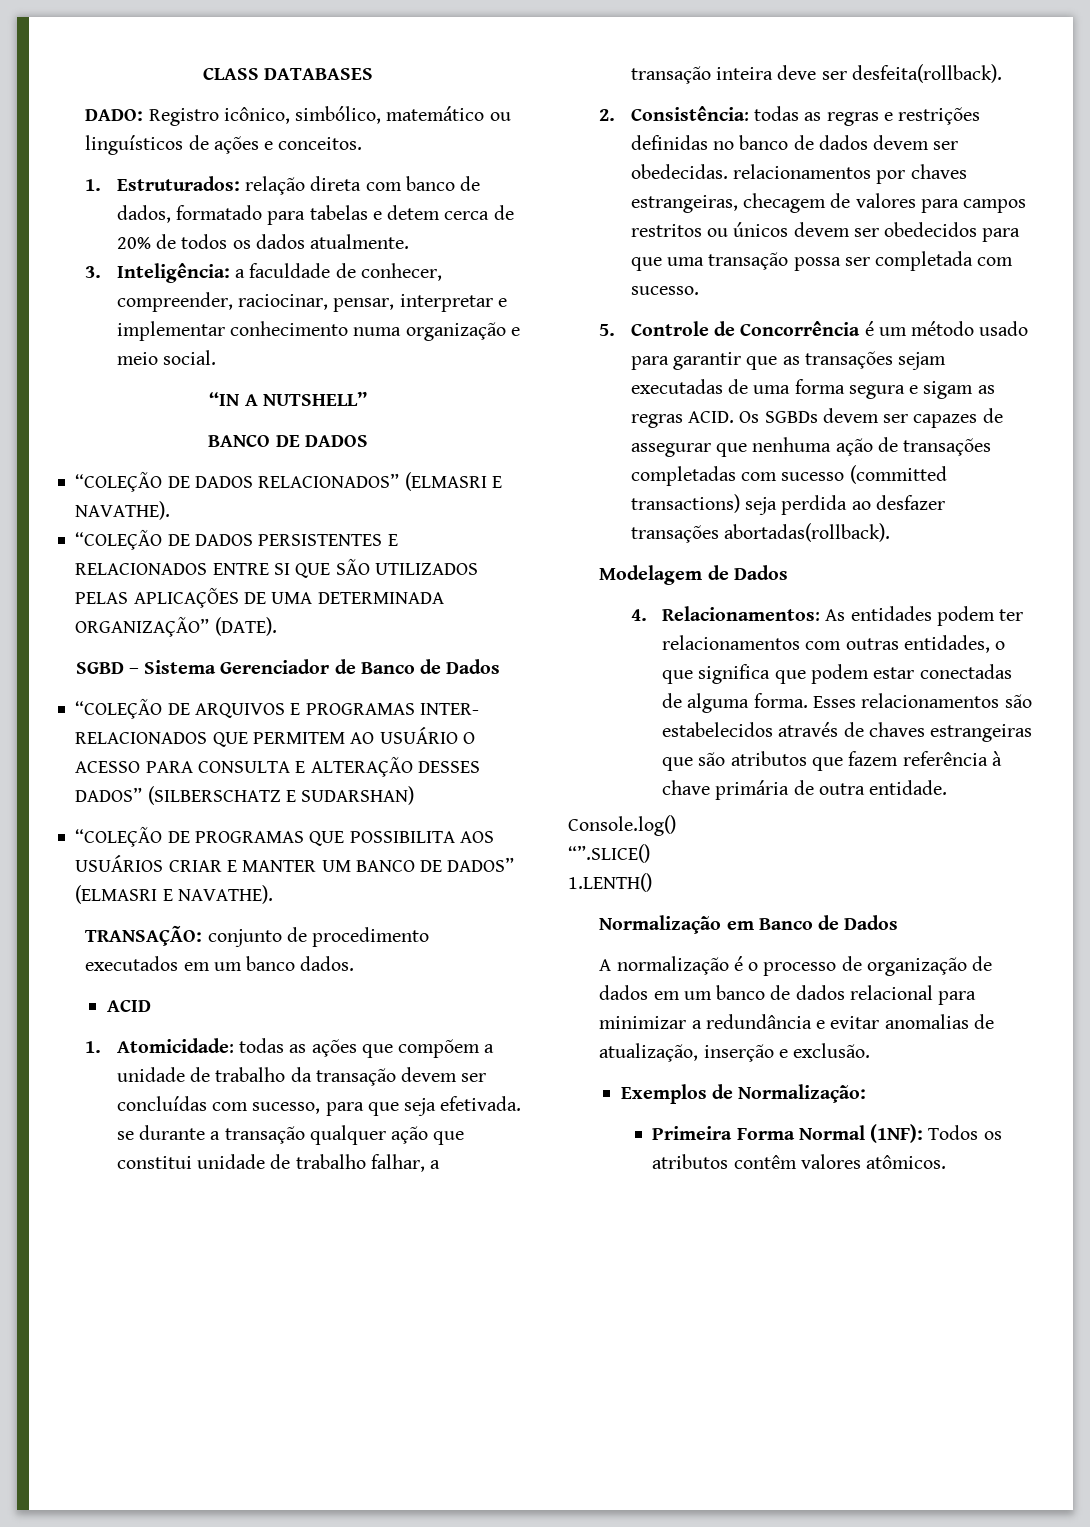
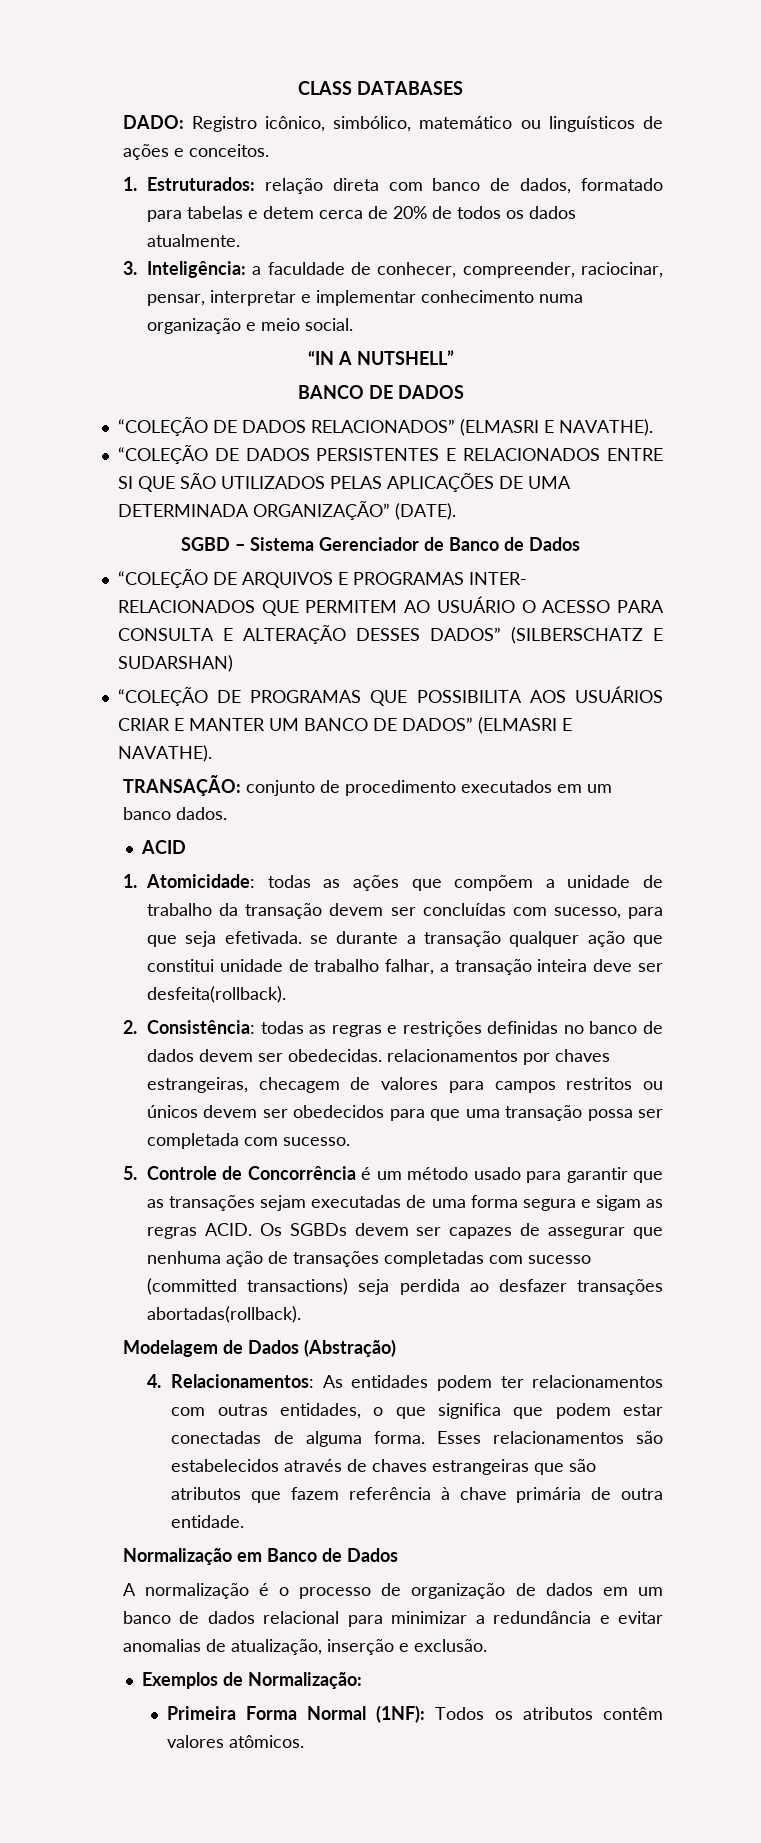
(788, 572) none -> [303,1339,396,1357] (Abstração)
[568,815,676,836] [568,844,650,863] [568,873,652,892] // Console.log() // “”.SLICE() // 1.LENTH() -> (245, 1521) none

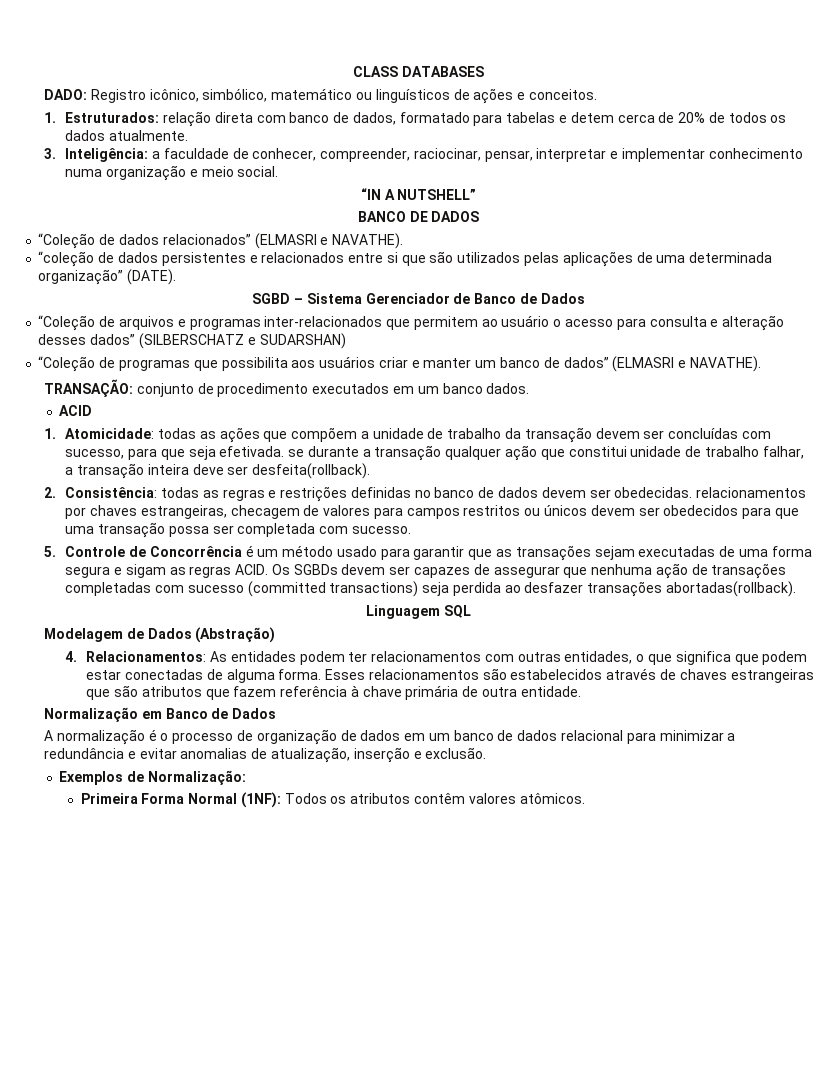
[117,417,653,436] [117,445,663,464] [117,473,571,492] [117,501,390,520] “COLEÇÃO DE DADOS RELACIONADOS” (ELMASRI E NAVATHE). // “COLEÇÃO DE DADOS PERSISTENTES E RELACIONADOS ENTRE SI QUE SÃO UTILIZADOS PELAS APLICAÇÕES DE UMA DETERMINADA ORGANIZAÇÃO” -> [38,233,404,249] [38,251,773,267] [38,269,124,285] “Coleção de dados relacionados” (ELMASRI e NAVATHE). // “coleção de dados persistentes e relacionados entre si que são utilizados pelas aplicações de uma determinada organização”
[117,569,527,588] [117,596,664,616] [117,625,663,644] [117,655,233,672] [117,686,663,706] [117,717,572,734] “COLEÇÃO DE ARQUIVOS E PROGRAMAS INTER- RELACIONADOS QUE PERMITEM AO USUÁRIO O ACESSO PARA CONSULTA E ALTERAÇÃO DESSES DADOS” (SILBERSCHATZ E SUDARSHAN) // “COLEÇÃO DE PROGRAMAS QUE POSSIBILITA AOS USUÁRIOS CRIAR E MANTER UM BANCO DE DADOS” (ELMASRI E -> [38,315,785,331] [38,333,346,349] [38,356,687,372] “Coleção de arquivos e programas inter-relacionados que permitem ao usuário o acesso para consulta e alteração desses dados” (SILBERSCHATZ e SUDARSHAN) // “Coleção de programas que possibilita aos usuários criar e manter um banco de dados” (ELMASRI e
(301, 1314) none -> [366,605,471,619] // Linguagem SQL

